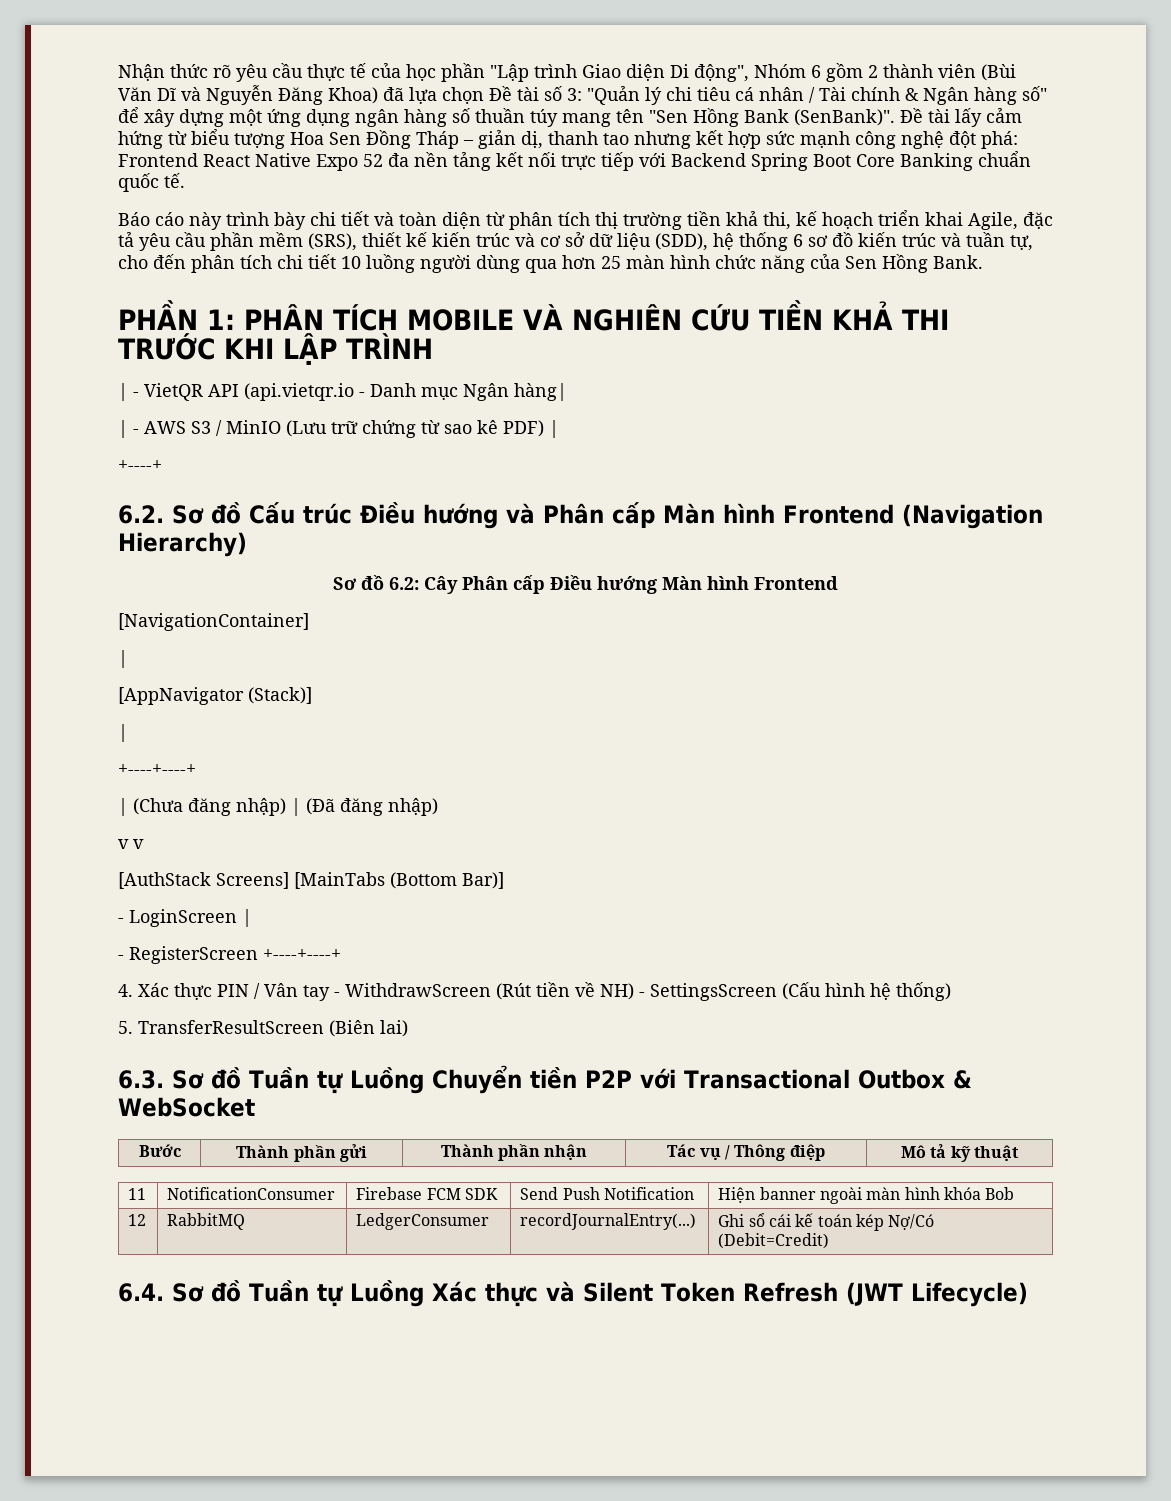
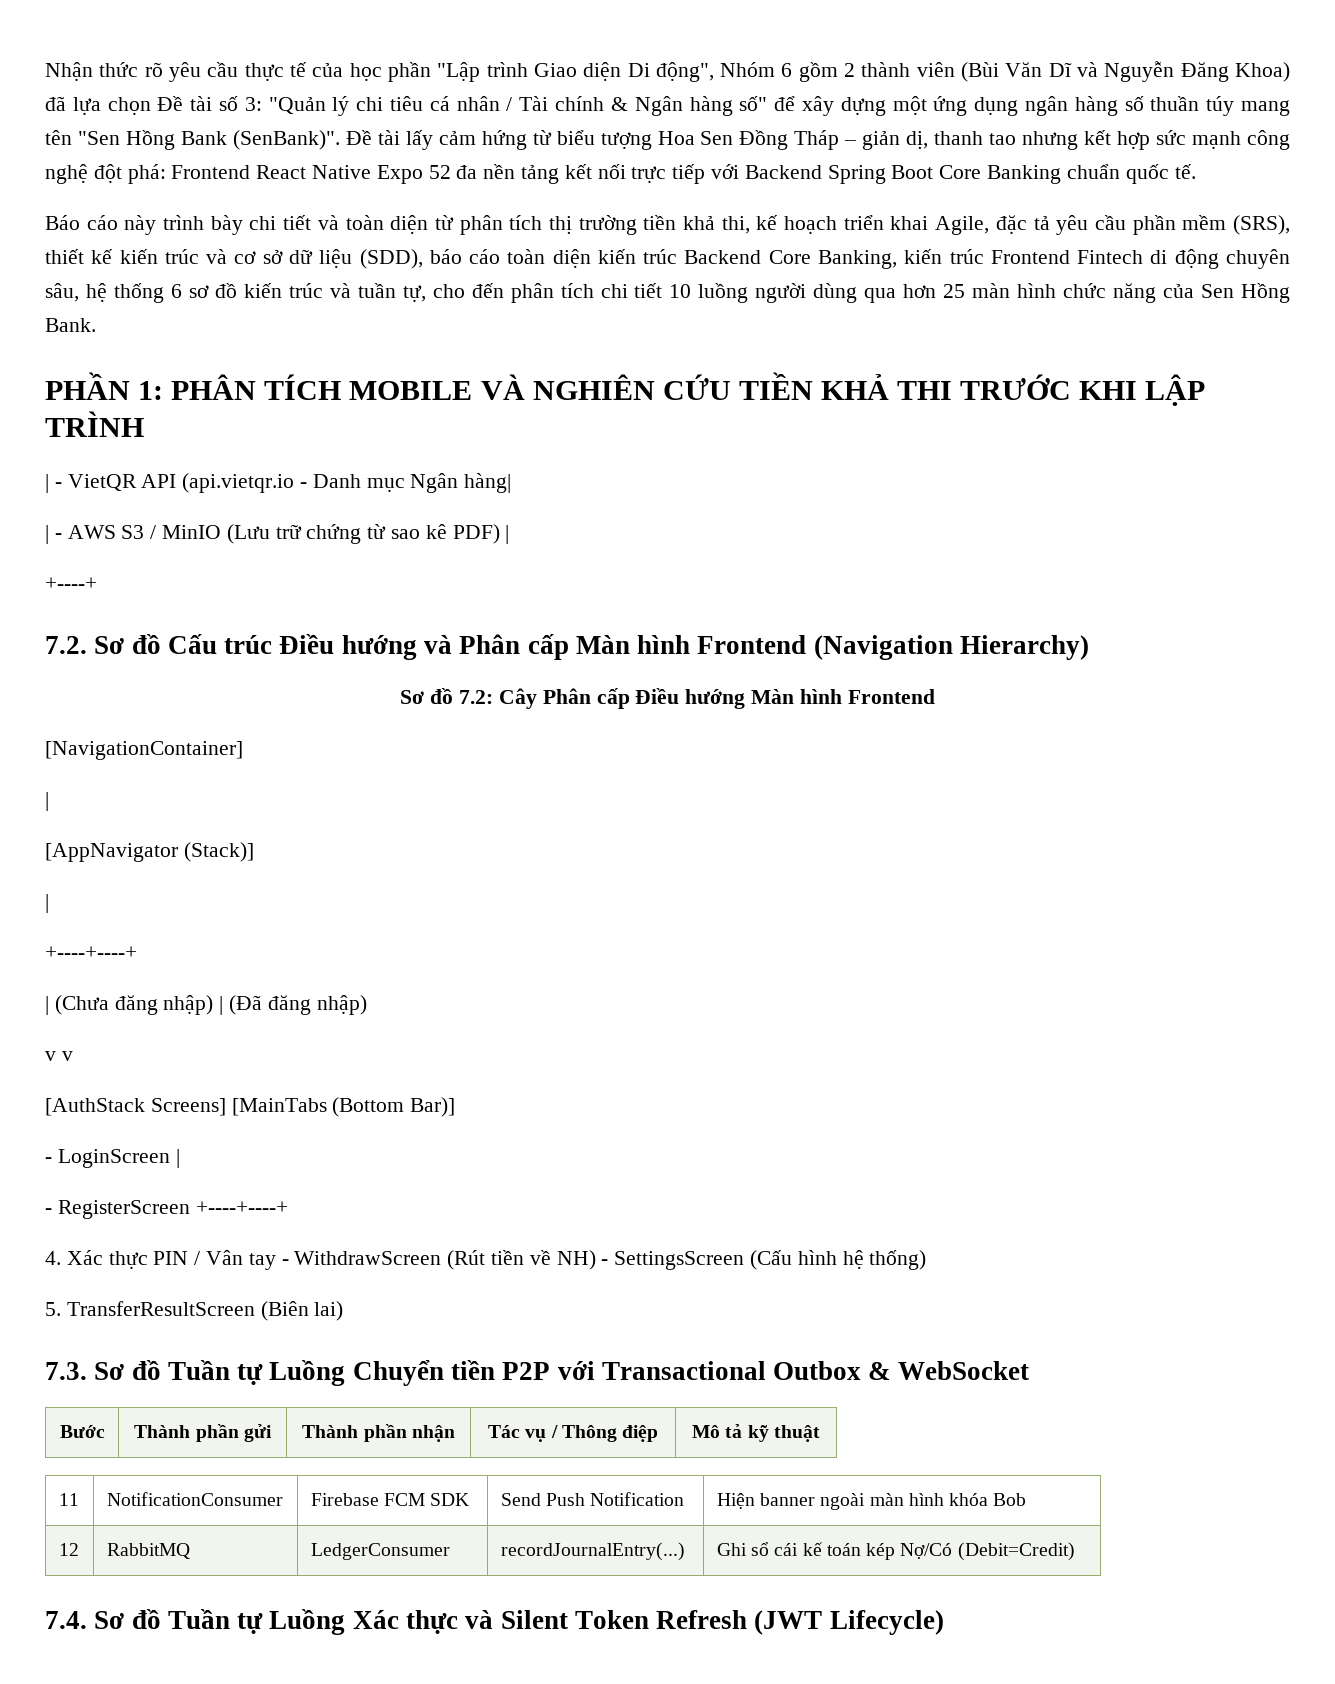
(708, 242) none -> [429,249,1290,269] [45,283,79,302] báo cáo toàn diện kiến trúc Backend Core Banking, kiến trúc Frontend Fintech di động chuyên sâu,
[118,505,164,524] 6.2. -> [45,636,87,654] 7.2.
[389,577,419,590] 6.2: -> [459,690,494,704] 7.2:
[118,1070,164,1089] 6.3. -> [45,1362,87,1380] 7.3.
[118,1283,164,1302] 6.4. -> [45,1611,87,1629] 7.4.

